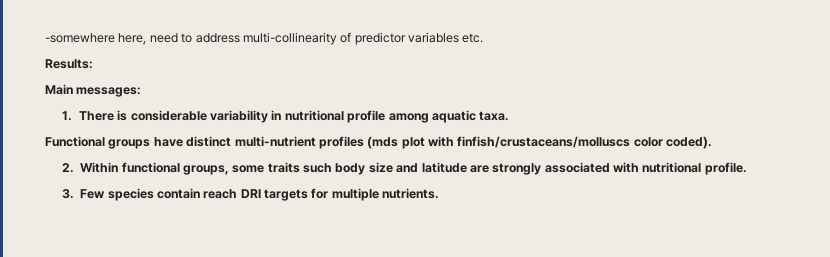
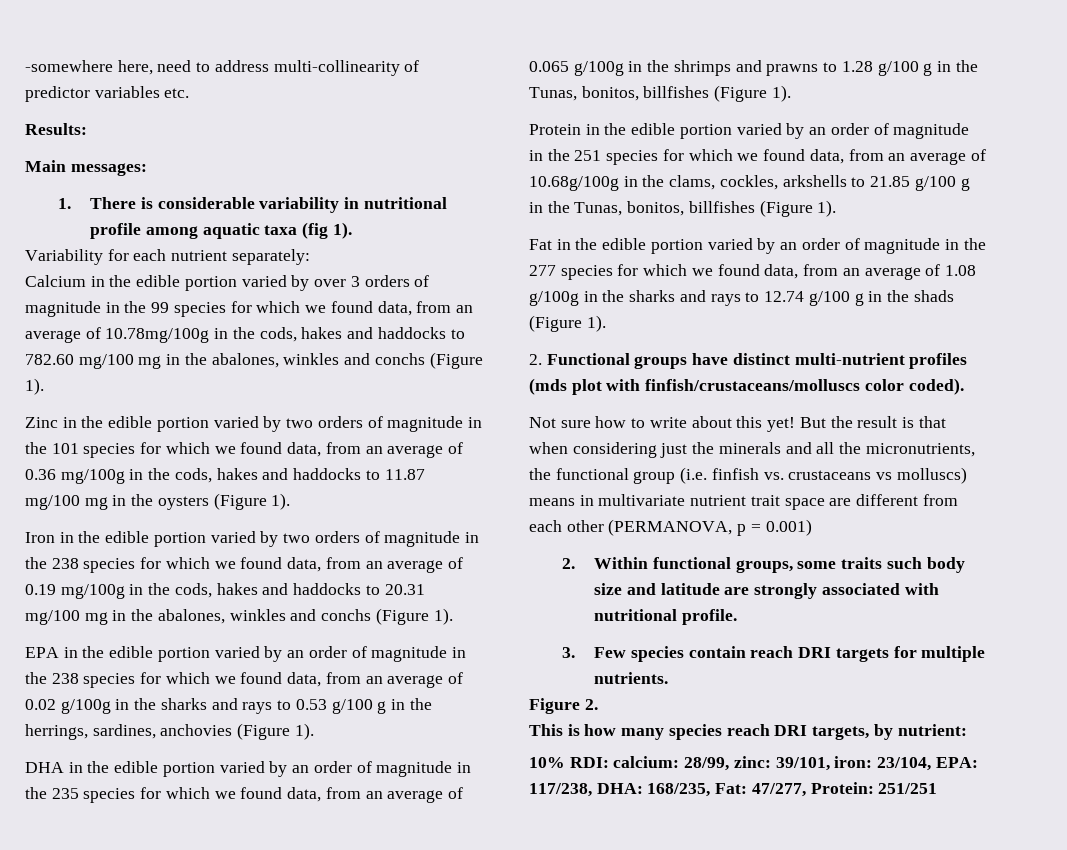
[479,111,510,121] taxa. // -> [264,222,352,239] [25,249,310,265] [25,275,430,291] [25,301,473,317] [25,327,465,343] [25,352,483,369] [25,378,44,395] [25,416,482,432] [25,442,463,458] [25,468,425,484] [25,493,291,510] [25,531,479,547] [25,557,463,573] [25,583,425,599] [25,608,453,625] [25,646,466,662] [25,672,463,688] [25,698,432,714] [25,723,314,740] [25,761,471,777] [25,787,463,803] [529,60,978,76] [529,85,791,102] [529,123,970,139] [529,149,986,165] [529,175,970,191] [529,200,837,217] [529,238,986,254] [529,264,976,280] [529,290,954,306] [529,315,606,332] [529,354,542,365] taxa (fig 1). // Variability for each nutrient separately: // Calcium in the edible portion varied by over 3 orders of magnitude in the 99 species for which we found data, from an average of 10.78mg/100g in the cods, hakes and haddocks to 782.60 mg/100 mg in the abalones, winkles and conchs (Figure 1). // Zinc in the edible portion varied by two orders of magnitude in the 101 species for which we found data, from an average of 0.36 mg/100g in the cods, hakes and haddocks to 11.87 mg/100 mg in the oysters (Figure 1). // Iron in the edible portion varied by two orders of magnitude in the 238 species for which we found data, from an average of 0.19 mg/100g in the cods, hakes and haddocks to 20.31 mg/100 mg in the abalones, winkles and conchs (Figure 1). // EPA in the edible portion varied by an order of magnitude in the 238 species for which we found data, from an average of 0.02 g/100g in the sharks and rays to 0.53 g/100 g in the herrings, sardines, anchovies (Figure 1). // DHA in the edible portion varied by an order of magnitude in the 235 species for which we found data, from an average of 0.065 g/100g in the shrimps and prawns to 1.28 g/100 g in the Tunas, bonitos, billfishes (Figure 1). // Protein in the edible portion varied by an order of magnitude in the 251 species for which we found data, from an average of 10.68g/100g in the clams, cockles, arkshells to 21.85 g/100 g in the Tunas, bonitos, billfishes (Figure 1). // Fat in the edible portion varied by an order of magnitude in the 277 species for which we found data, from an average of 1.08 g/100g in the sharks and rays to 12.74 g/100 g in the shads (Figure 1). // 2.
(713, 142) none -> [529,416,946,432] [529,442,975,458] [529,467,967,484] [529,494,958,510] [529,519,812,536] // Not sure how to write about this yet! But the result is that when considering just the minerals and all the micronutrients, the functional group (i.e. finfish vs. crustaceans vs molluscs) means in multivariate nutrient trait space are different from each other (PERMANOVA, p = 0.001)
(440, 193) none -> [529,698,598,714] [529,724,967,740] [529,756,978,771] [529,782,938,797] // Figure 2. // This is how many species reach DRI targets, by nutrient: // 10% RDI: calcium: 28/99, zinc: 39/101, iron: 23/104, EPA: 117/238, DHA: 168/235, Fat: 47/277, Protein: 251/251

